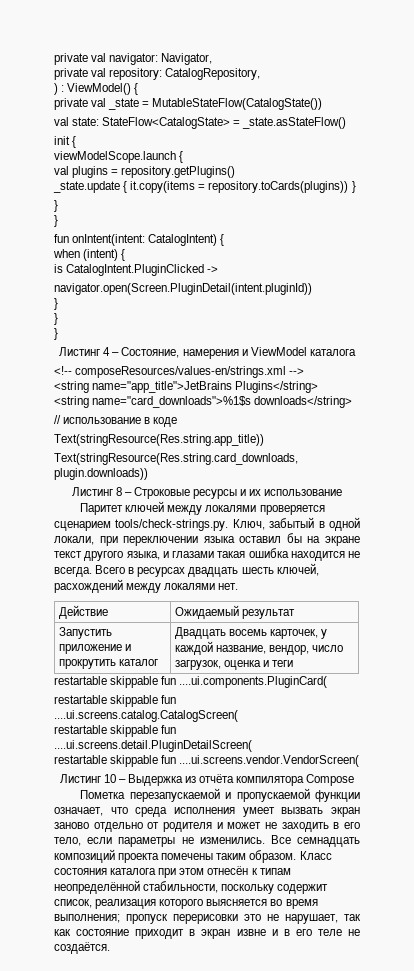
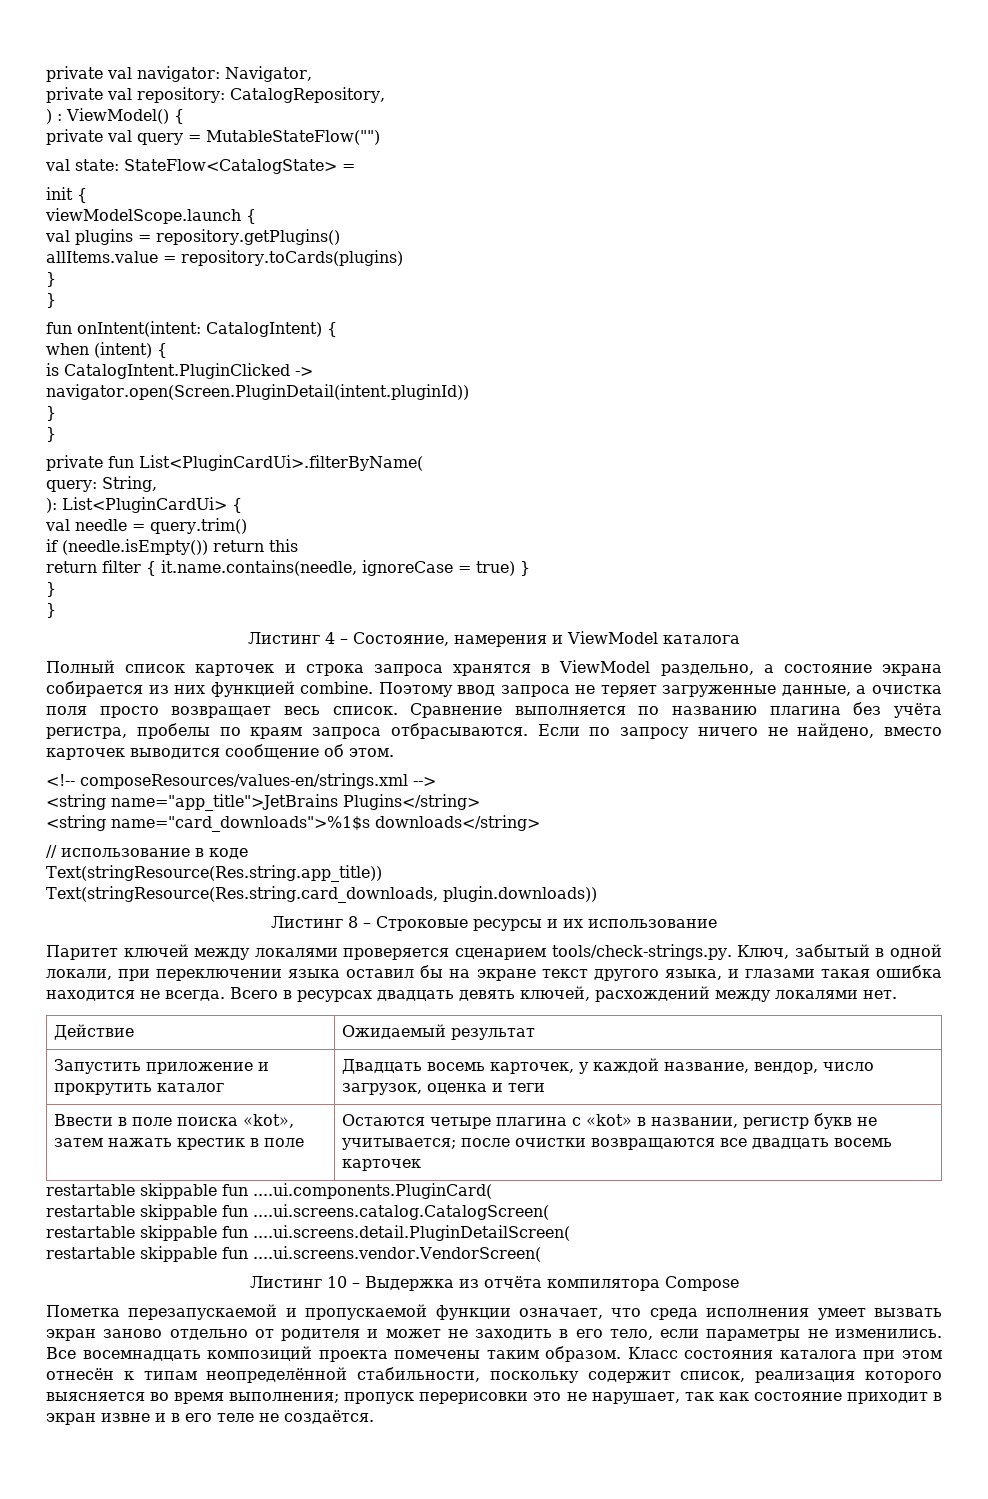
[108,98,323,110] _state = MutableStateFlow(CatalogState()) -> [137,130,380,145] query = MutableStateFlow("")
[242,117,347,129] _state.asStateFlow() -> (355, 167) none
[53,181,356,193] _state.update { it.copy(items = repository.toCards(plugins)) } -> [46,250,403,266] allItems.value = repository.toCards(plugins)
(58, 319) none -> [46,455,423,471] [46,476,157,492] [46,497,242,513] [45,518,247,534] [46,539,298,555] [46,560,530,576] [46,582,56,597] // private fun List<PluginCardUi>.filterByName( // query: String, // ): List<PluginCardUi> { // val needle = query.trim() // if (needle.isEmpty()) return this // return filter { it.name.contains(needle, ignoreCase = true) } // }
(356, 352) none -> [46,660,942,676] [46,681,943,697] [46,702,942,718] [46,723,942,739] [46,744,394,760] // Полный список карточек и строка запроса хранятся в ViewModel раздельно, а состояние экрана собирается из них функцией combine. Поэтому ввод запроса не теряет загруженные данные, а очистка поля просто возвращает весь список. Сравнение выполняется по названию плагина без учёта регистра, пробелы по краям запроса отбрасываются. Если по запросу ничего не найдено, вместо карточек выводится сообщение об этом.
[241,567,274,574] шесть -> [459,990,515,1001] девять
(294, 663) none -> [53,1114,294,1128] [53,1138,304,1150] [341,1113,877,1129] [341,1138,892,1150] [341,1159,421,1171] // Ввести в поле поиска «kot», затем нажать крестик в поле | Остаются четыре плагина с «kot» в названии, регистр букв не учитывается; после очистки возвращаются все двадцать восемь карточек
[297,837,360,847] семнадцать -> [82,1350,201,1361] восемнадцать

